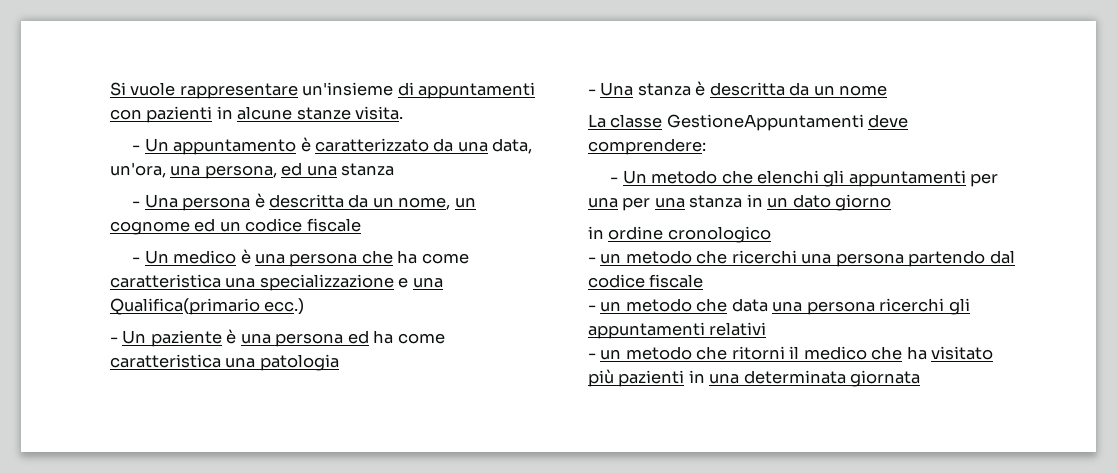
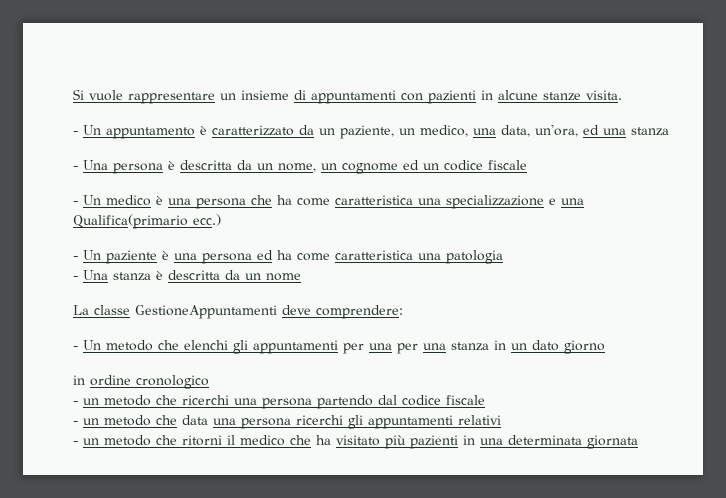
[302,82,394,96] un'insieme -> [220,90,289,100] un insieme
(454, 145) none -> [319,125,468,139] un paziente, un medico,
[170,165,277,179] una persona, -> (578, 130) none

